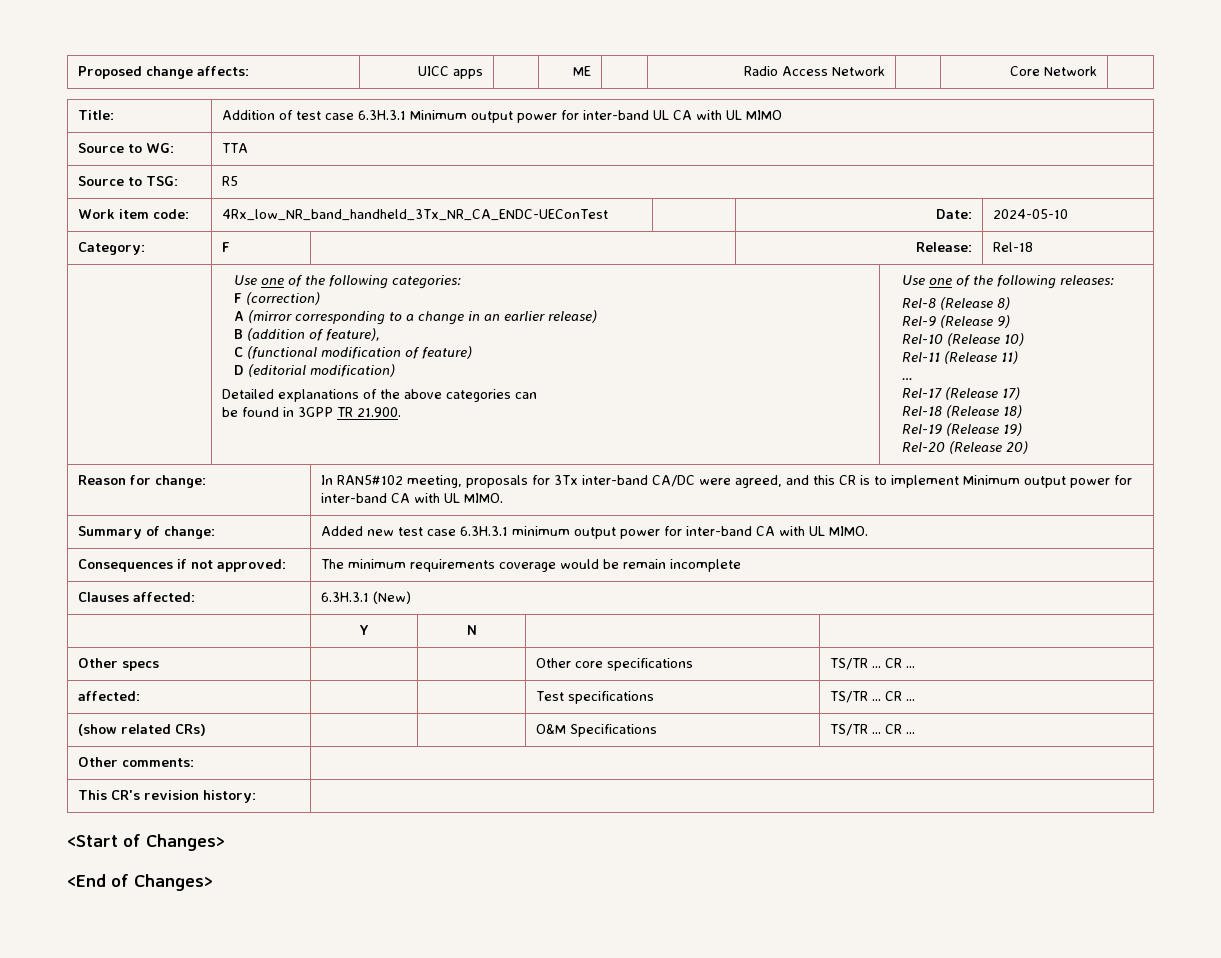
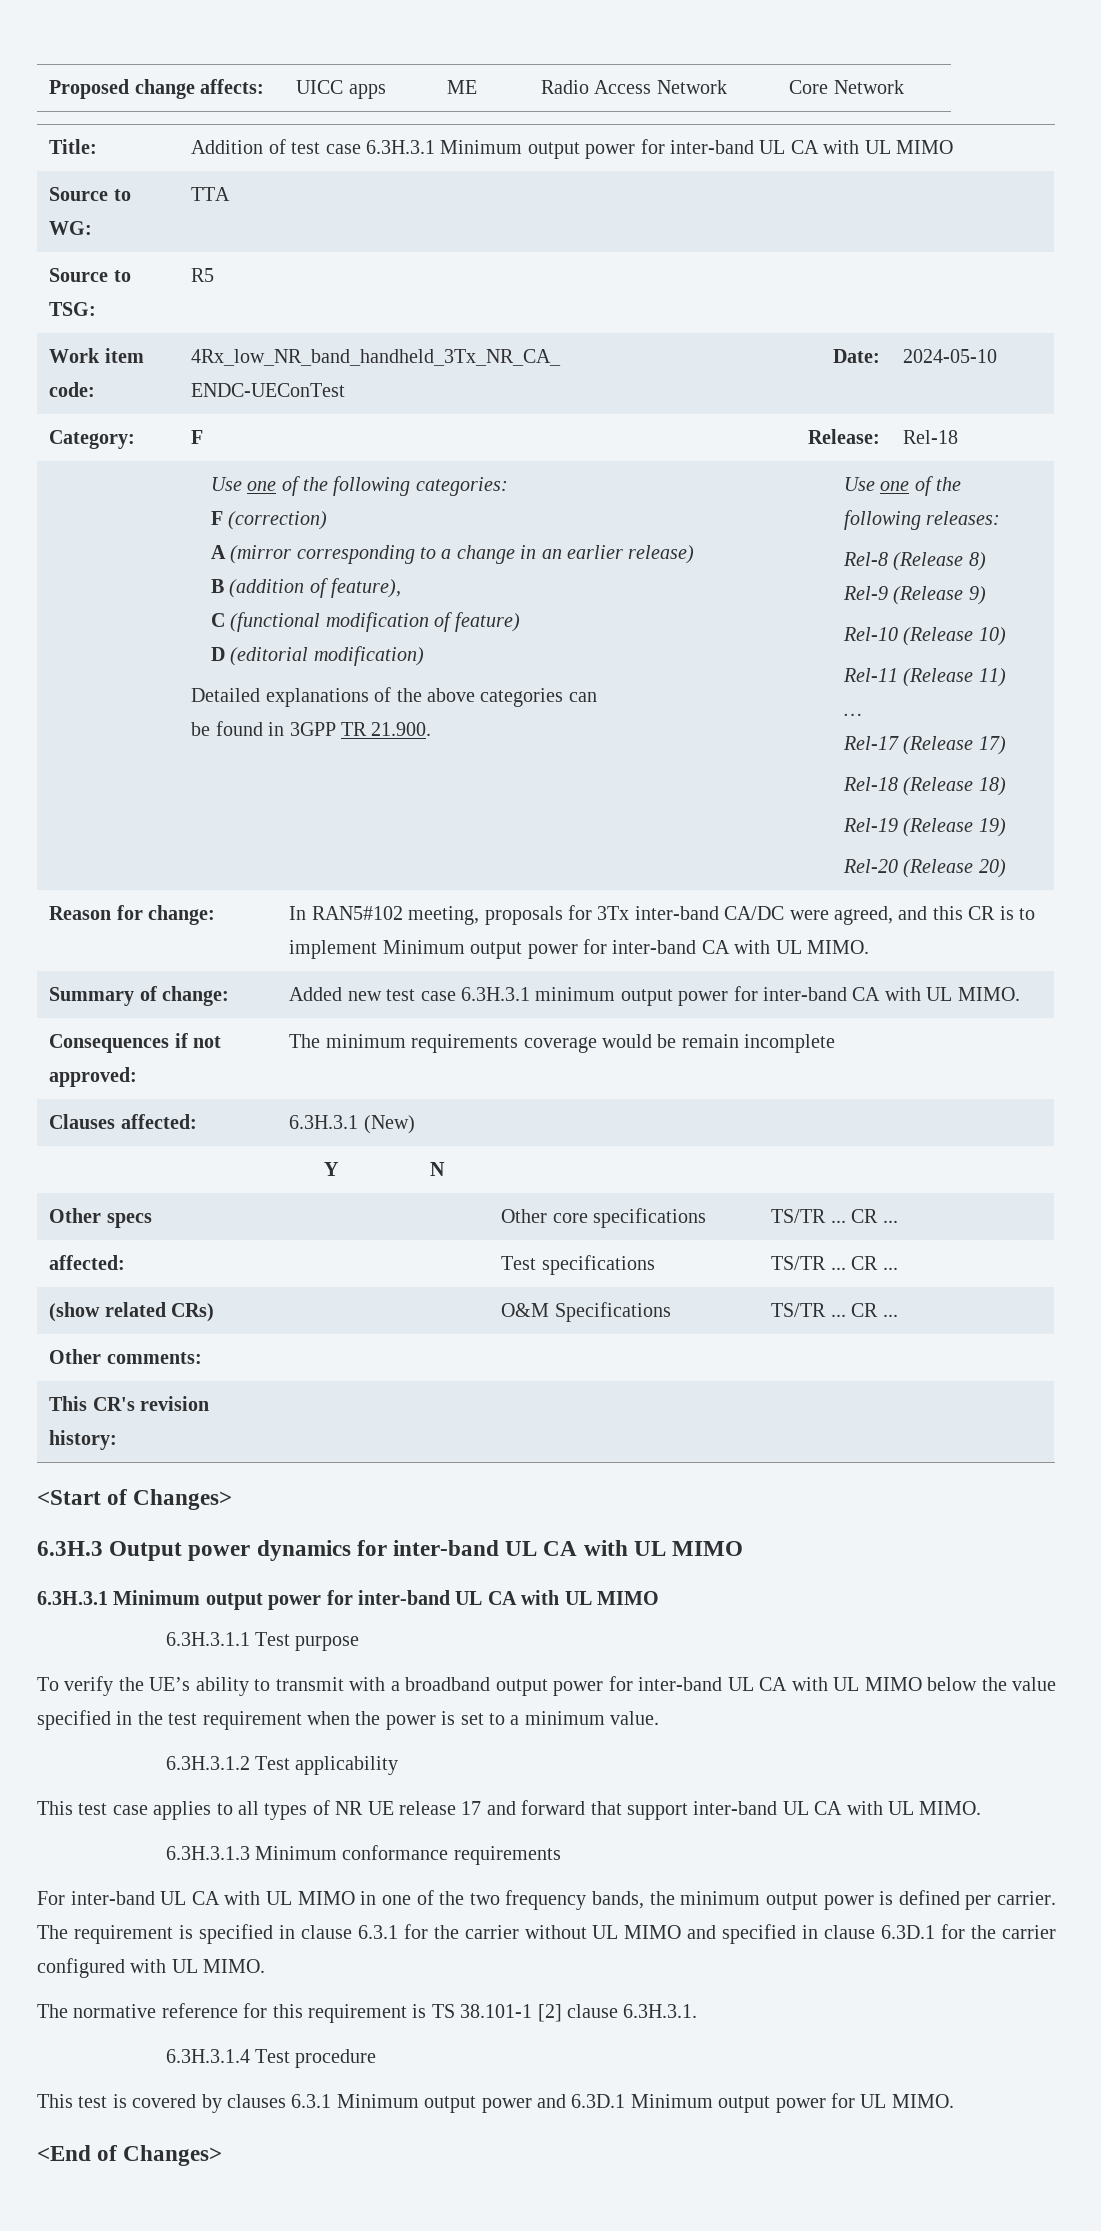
(225, 842) none -> [37,1540,744,1561] [37,1590,659,1610] [165,1632,360,1651] [37,1676,1056,1696] [37,1710,660,1730] [165,1756,399,1775] [37,1800,982,1820] [165,1845,561,1865] [37,1890,1056,1910] [37,1924,1057,1944] [37,1958,266,1978] [37,2003,698,2023] [165,2049,377,2068] [37,2093,954,2113] // 6.3H.3 Output power dynamics for inter-band UL CA with UL MIMO // 6.3H.3.1 Minimum output power for inter-band UL CA with UL MIMO // 6.3H.3.1.1 Test purpose // To verify the UE’s ability to transmit with a broadband output power for inter-band UL CA with UL MIMO below the value specified in the test requirement when the power is set to a minimum value. // 6.3H.3.1.2 Test applicability // This test case applies to all types of NR UE release 17 and forward that support inter-band UL CA with UL MIMO. // 6.3H.3.1.3 Minimum conformance requirements // For inter-band UL CA with UL MIMO in one of the two frequency bands, the minimum output power is defined per carrier. The requirement is specified in clause 6.3.1 for the carrier without UL MIMO and specified in clause 6.3D.1 for the carrier configured with UL MIMO. // The normative reference for this requirement is TS 38.101-1 [2] clause 6.3H.3.1. // 6.3H.3.1.4 Test procedure // This test is covered by clauses 6.3.1 Minimum output power and 6.3D.1 Minimum output power for UL MIMO.

